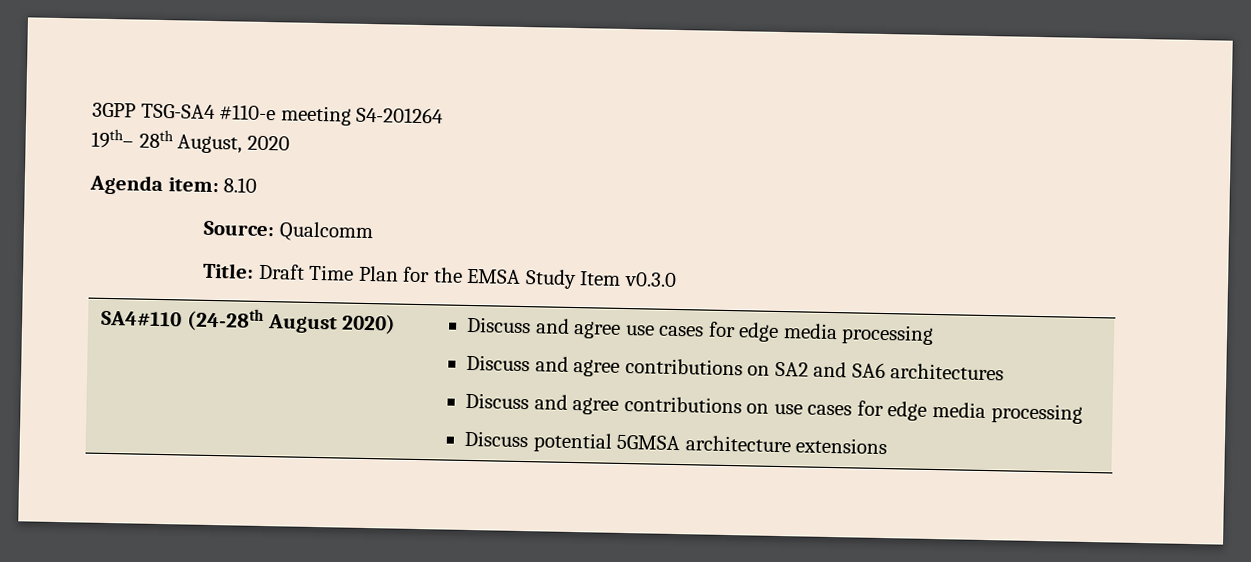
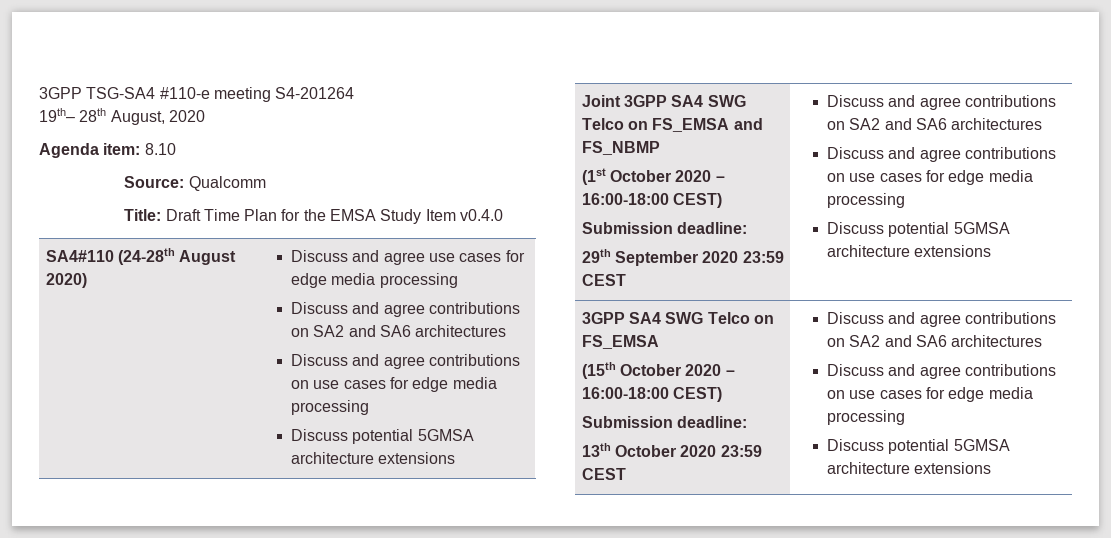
[624,271,678,287] v0.3.0 -> [460,209,504,221] v0.4.0
(888, 446) none -> [581,95,746,107] [581,118,763,132] [581,141,660,155] [581,168,725,185] [581,193,723,208] [581,222,748,234] [581,249,784,266] [581,274,626,286] [827,95,1057,110] [827,118,1043,130] [827,147,1057,162] [827,170,1033,185] [827,193,906,208] [827,222,1010,237] [827,245,992,257] [581,312,775,324] [581,335,659,349] [581,362,735,379] [581,387,723,402] [581,416,748,428] [581,443,762,457] [581,468,626,480] [827,312,1057,327] [827,335,1043,347] [827,364,1057,379] [827,387,1033,402] [827,410,906,425] [827,439,1010,454] [827,462,992,474] // Joint 3GPP SA4 SWG Telco on FS_EMSA and FS_NBMP // (1st October 2020 – 16:00-18:00 CEST) // Submission deadline: // 29th September 2020 23:59 CEST | Discuss and agree contributions on SA2 and SA6 architectures // Discuss and agree contributions on use cases for edge media processing // Discuss potential 5GMSA architecture extensions // 3GPP SA4 SWG Telco on FS_EMSA // (15th October 2020 – 16:00-18:00 CEST) // Submission deadline: // 13th October 2020 23:59 CEST | Discuss and agree contributions on SA2 and SA6 architectures // Discuss and agree contributions on use cases for edge media processing // Discuss potential 5GMSA architecture extensions

